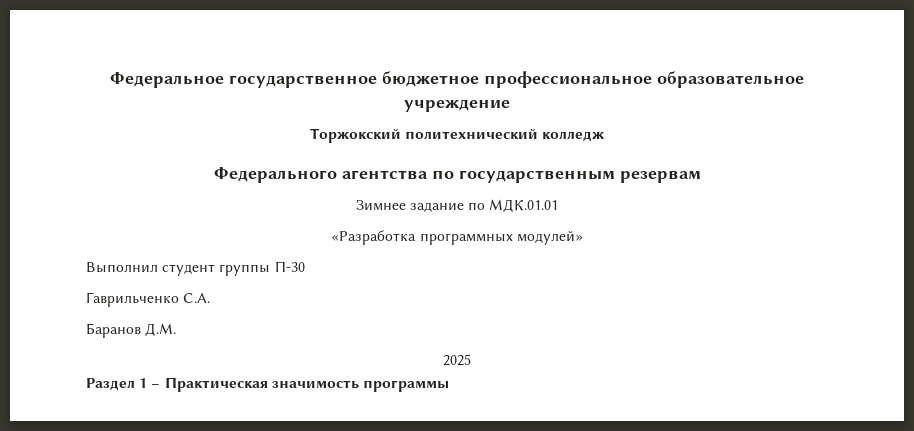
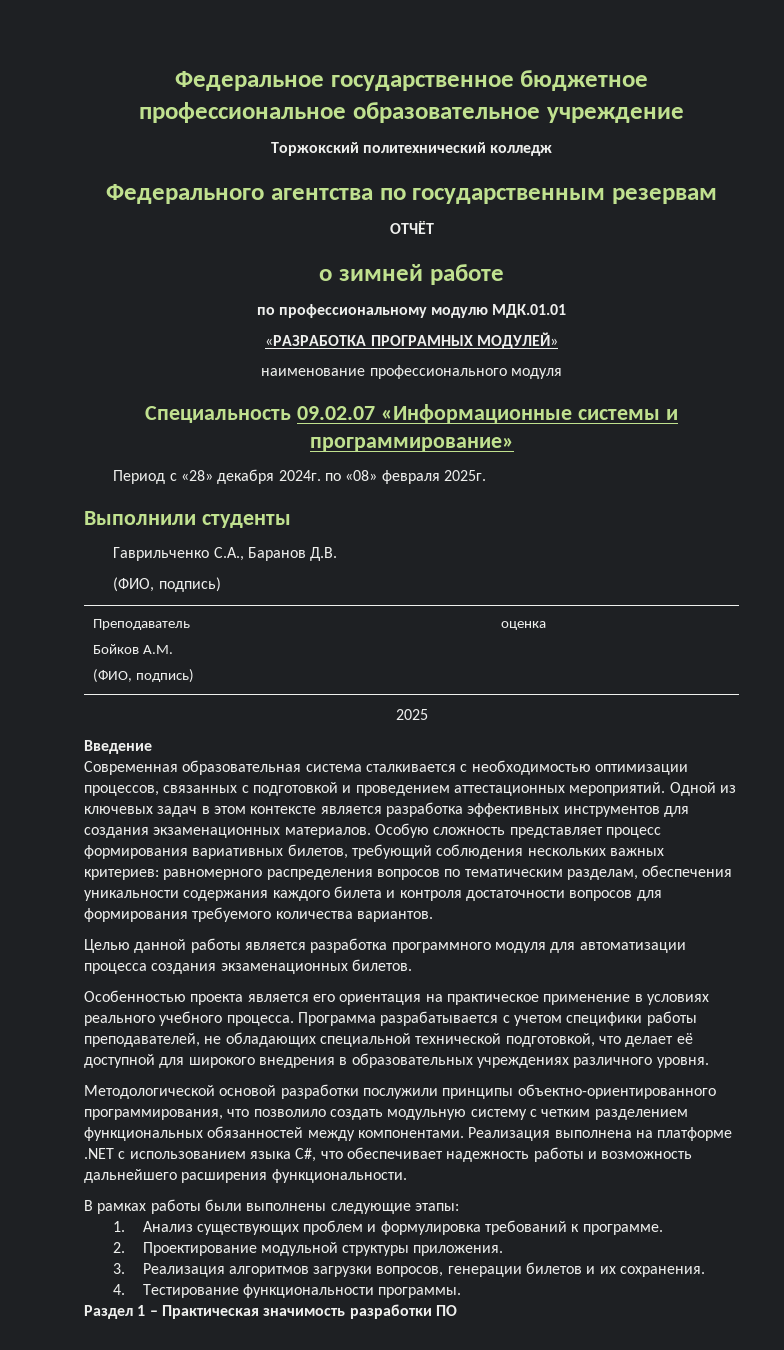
[355,199,559,213] [331,230,583,245] [86,261,305,276] [86,292,211,307] [86,323,177,338] [443,354,471,366] Зимнее задание по МДК.01.01 // «Разработка программных модулей» // Выполнил студент группы П-30 // Гаврильченко С.А. // Баранов Д.М. // 2025 -> [389,221,434,234] [319,264,504,285] [256,304,567,318] [265,332,558,349] [261,365,562,379] [145,404,678,423] [309,437,514,451] [113,469,486,484] [84,511,291,528] [113,547,338,561] [113,577,221,592] [93,619,191,630] [93,644,174,654] [93,669,195,683] [500,621,546,630] [395,709,428,720] [84,740,152,754] [84,760,688,775] [84,782,736,796] [84,802,689,817] [84,823,661,838] [84,844,664,859] [84,865,733,880] [84,886,662,901] [84,907,433,922] [84,938,686,953] [84,959,412,974] [84,990,709,1005] [84,1011,697,1026] [84,1032,693,1047] [84,1053,709,1068] [84,1084,716,1099] [84,1109,688,1120] [84,1126,733,1141] [84,1147,693,1162] [84,1169,407,1183] [84,1199,459,1214] [113,1220,663,1235] [113,1242,504,1256] [113,1262,706,1277] [113,1284,462,1298] ОТЧЁТ // о зимней работе // по профессиональному модулю МДК.01.01 // «РАЗРАБОТКА ПРОГРАМНЫХ МОДУЛЕЙ» // наименование профессионального модуля // Специальность 09.02.07 «Информационные системы и программирование» // Период с «28» декабря 2024г. по «08» февраля 2025г. // Выполнили студенты // Гаврильченко С.А., Баранов Д.В. // (ФИО, подпись) // Преподаватель // Бойков А.М. // (ФИО, подпись) | оценка // 2025 // Введение // Современная образовательная система сталкивается с необходимостью оптимизации процессов, связанных с подготовкой и проведением аттестационных мероприятий. Одной из ключевых задач в этом контексте является разработка эффективных инструментов для создания экзаменационных материалов. Особую сложность представляет процесс формирования вариативных билетов, требующий соблюдения нескольких важных критериев: равномерного распределения вопросов по тематическим разделам, обеспечения уникальности содержания каждого билета и контроля достаточности вопросов для формирования требуемого количества вариантов. // Целью данной работы является разработка программного модуля для автоматизации процесса создания экзаменационных билетов. // Особенностью проекта является его ориентация на практическое применение в условиях реального учебного процесса. Программа разрабатывается с учетом специфики работы преподавателей, не обладающих специальной технической подготовкой, что делает её доступной для широкого внедрения в образовательных учреждениях различного уровня. // Методологической основой разработки послужили принципы объектно-ориентированного программирования, что позволило создать модульную систему с четким разделением функциональных обязанностей между компонентами. Реализация выполнена на платформе .NET с использованием языка C#, что обеспечивает надежность работы и возможность дальнейшего расширения функциональности. // В рамках работы были выполнены следующие этапы: // 1. Анализ существующих проблем и формулировка требований к программе. // 2. Проектирование модульной структуры приложения. // 3. Реализация алгоритмов загрузки вопросов, генерации билетов и их сохранения. // 4. Тестирование функциональности программы.
[362,380,449,392] программы -> [349,1304,457,1319] разработки ПО

